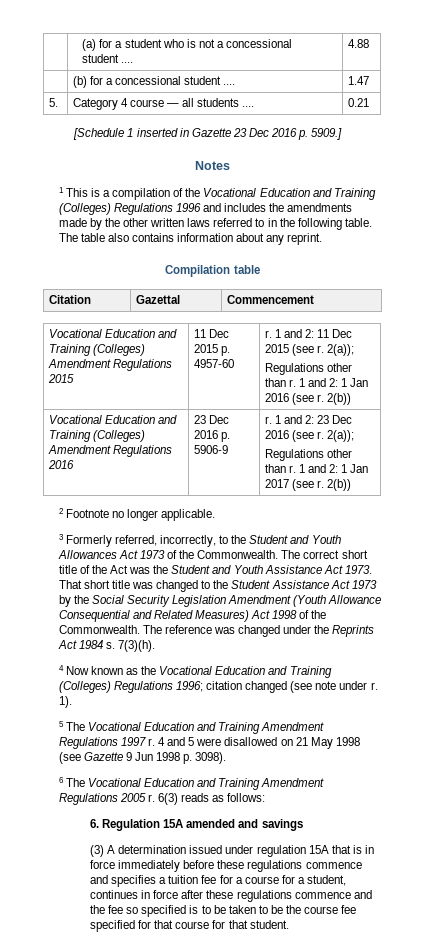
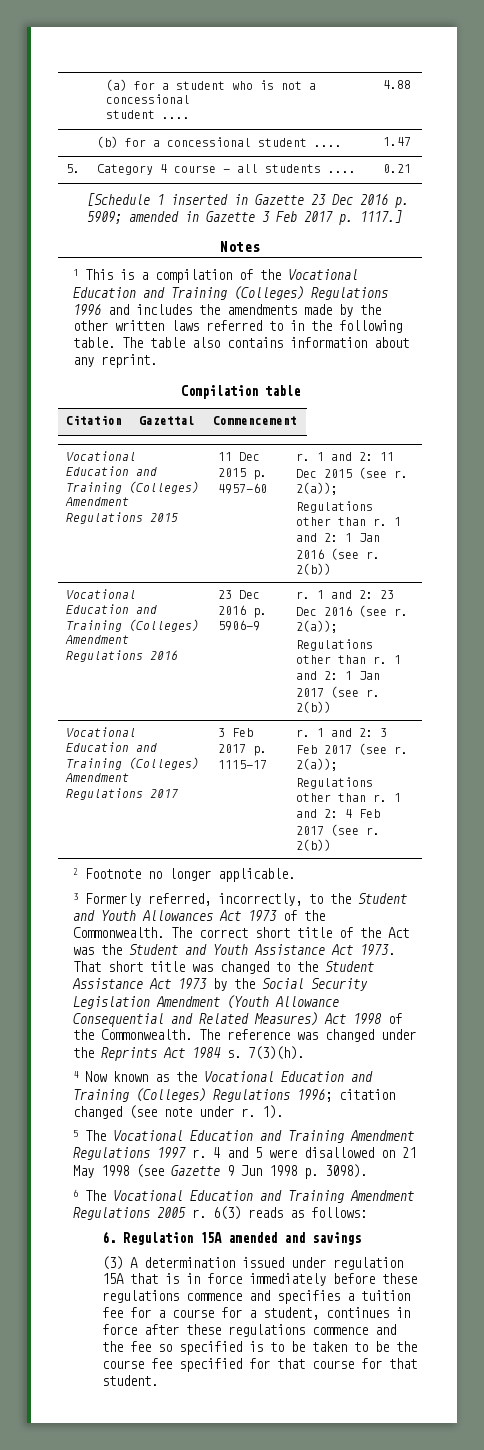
[311,128,343,140] 5909.] -> [87,210,403,225] 5909; amended in Gazette 3 Feb 2017 p. 1117.]
(352, 485) none -> [66,727,137,737] [66,742,158,752] [66,757,200,770] [65,773,130,782] [66,788,179,800] [218,728,254,737] [218,744,268,756] [218,760,268,769] [296,728,388,737] [296,743,409,755] [296,758,339,771] [296,777,374,789] [296,793,402,802] [296,809,381,818] [296,824,381,836] [296,839,332,851] // Vocational Education and Training (Colleges) Amendment Regulations 2017 | 3 Feb 2017 p. 1115-17 | r. 1 and 2: 3 Feb 2017 (see r. 2(a)); // Regulations other than r. 1 and 2: 4 Feb 2017 (see r. 2(b))

